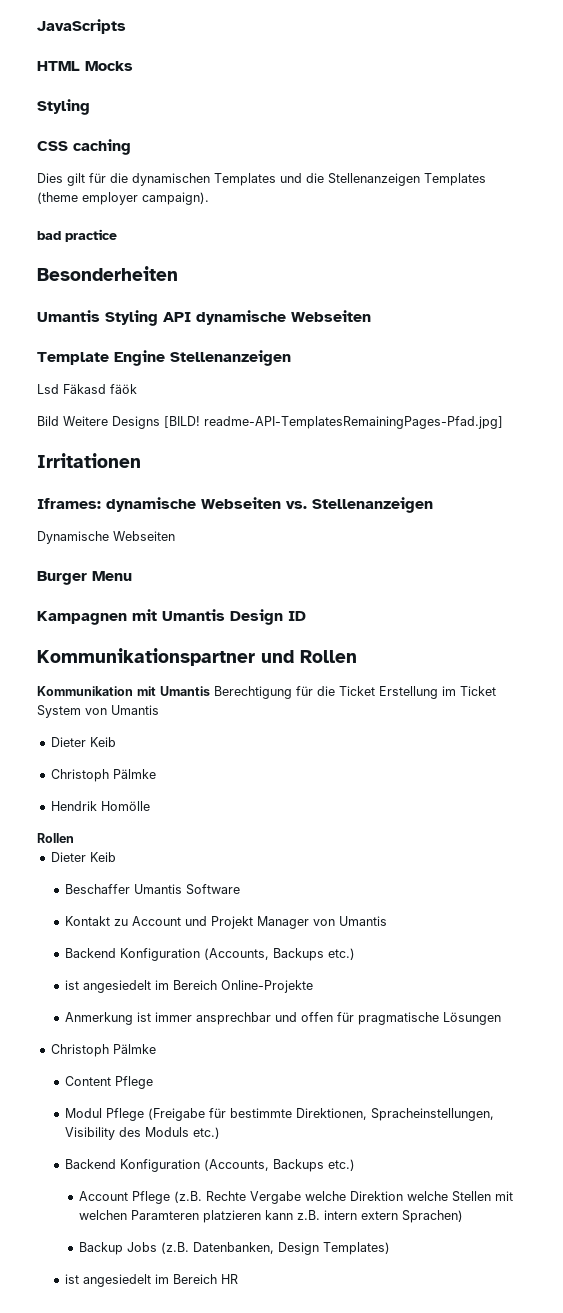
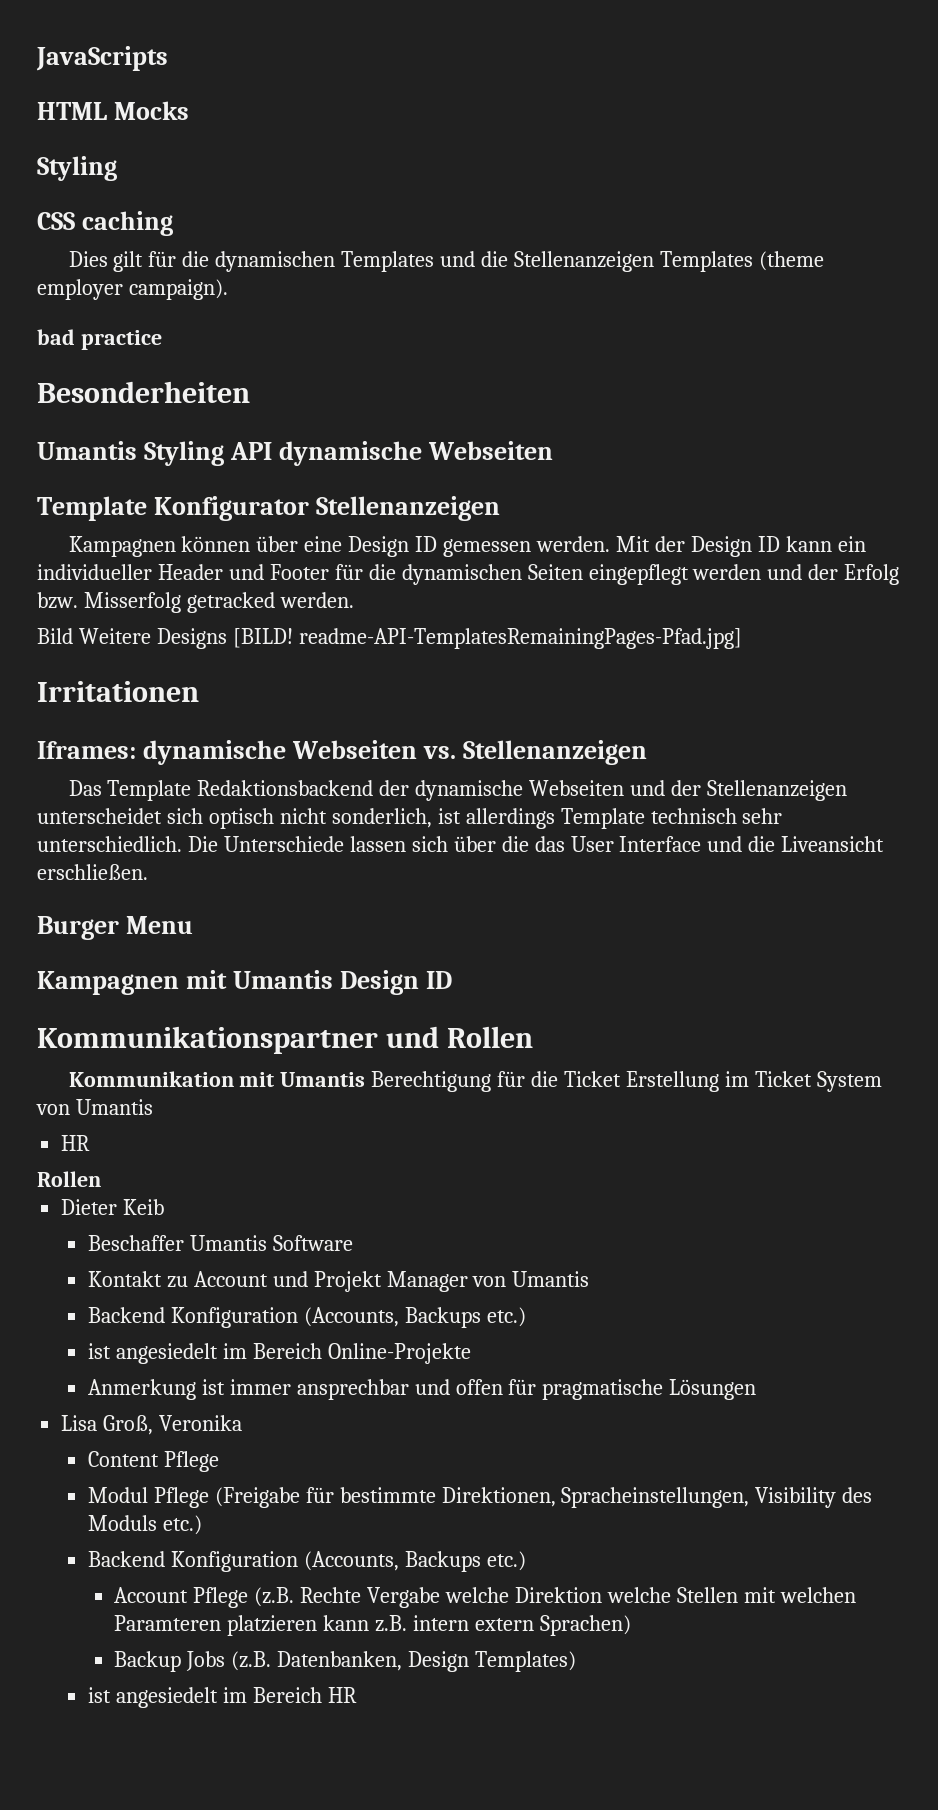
[114,350,291,366] [37,384,137,394] Engine Stellenanzeigen // Lsd Fäkasd fäök -> [153,496,500,521] [68,536,866,557] [37,564,900,585] [37,592,354,613] Konfigurator Stellenanzeigen // Kampagnen können über eine Design ID gemessen werden. Mit der Design ID kann ein individueller Header und Footer für die dynamischen Seiten eingepflegt werden und der Erfolg bzw. Misserfolg getracked werden.
[37,531,175,544] Dynamische Webseiten -> [68,780,848,801] [37,808,783,829] [37,836,885,852] [37,864,148,880] Das Template Redaktionsbackend der dynamische Webseiten und der Stellenanzeigen unterscheidet sich optisch nicht sonderlich, ist allerdings Template technisch sehr unterschiedlich. Die Unterschiede lassen sich über die das User Interface und die Liveansicht erschließen.
[50,737,116,747] [50,769,156,782] [50,801,150,811] Dieter Keib // Christoph Pälmke // Hendrik Homölle -> [61,1135,91,1151] HR
[50,1044,156,1057] Christoph Pälmke -> [61,1415,243,1435] Lisa Groß, Veronika

